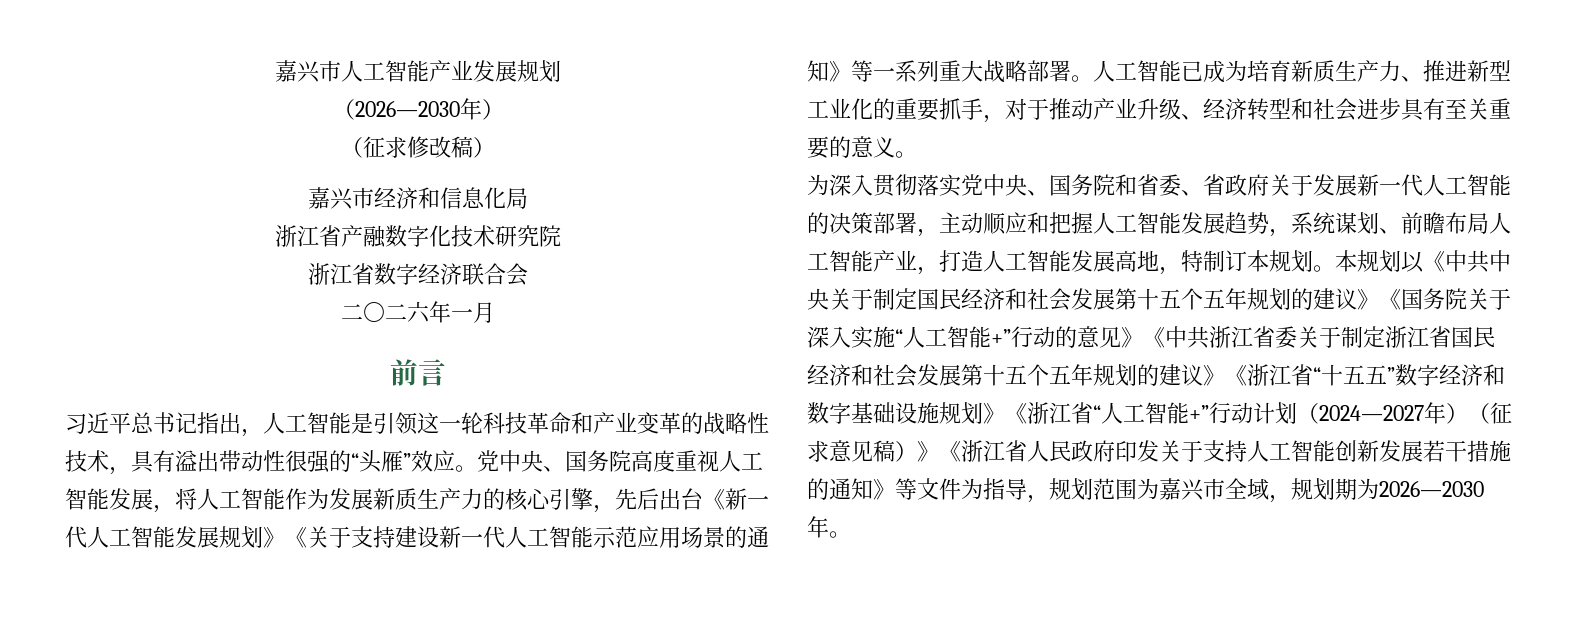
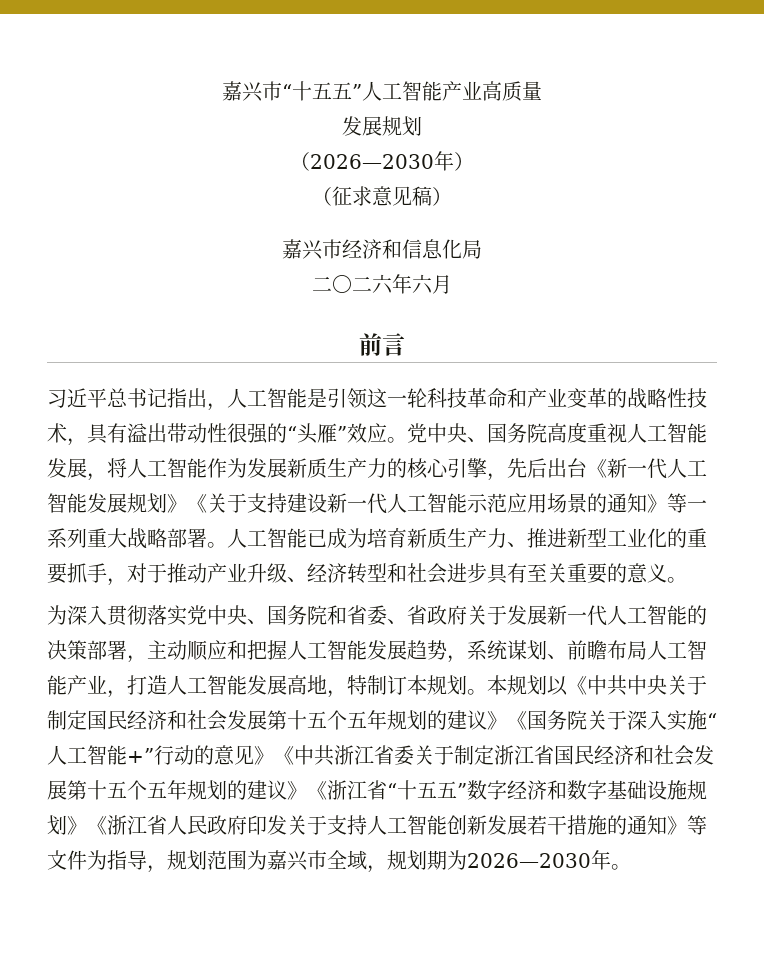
[275,60,473,83] 嘉兴市人工智能产业 -> [222,81,542,102] 嘉兴市“十五五”人工智能产业高质量 //
[407,136,451,158] 修改 -> [372,186,412,206] 意见
[275,225,561,248] [308,263,528,286] // 浙江省产融数字化技术研究院 // 浙江省数字经济联合会 -> (482, 249) none
[451,309,473,320] 一 -> [412,274,433,294] 六
[1093,402,1512,424] [807,440,1027,462] “人工智能+”行动计划（2024—2027年）（征求意见稿）》《浙江省 -> (167, 825) none

